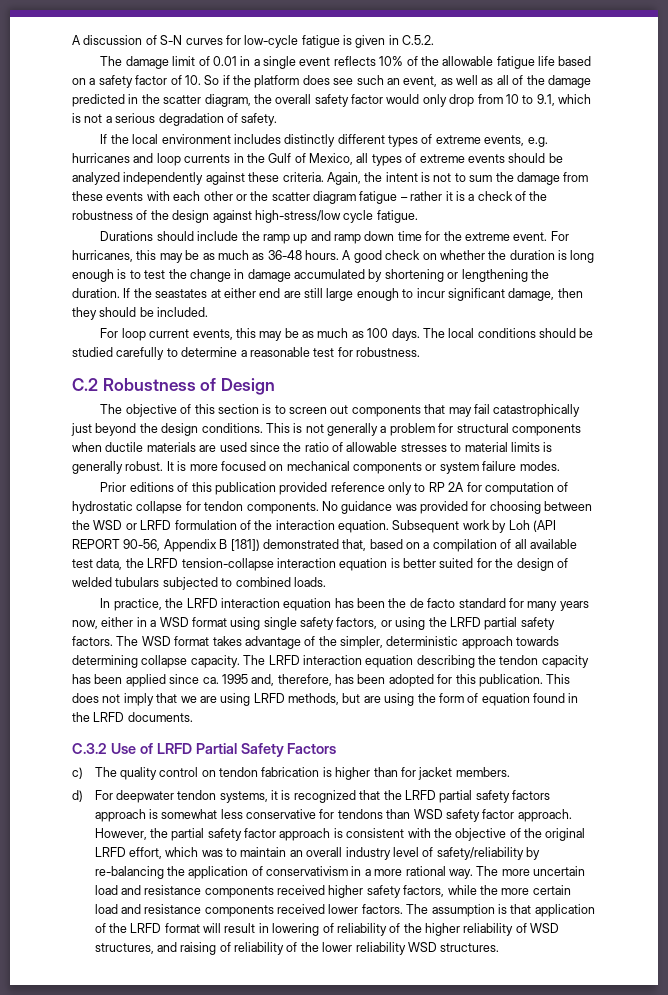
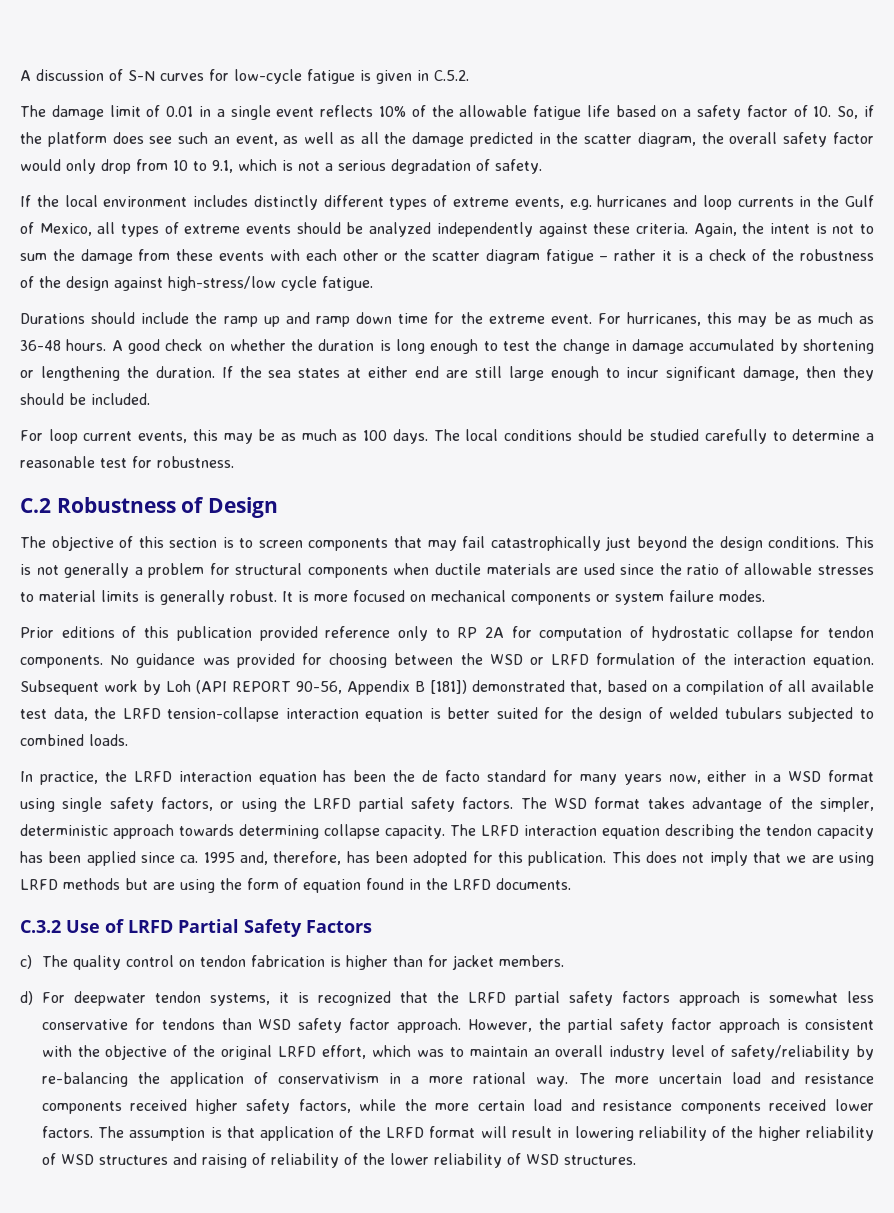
[204,75,220,85] So -> [837,106,859,119] So,
[512,75,524,85] of -> (379, 138) none
[117,269,127,279] is -> (479, 346) none
[155,289,208,298] seastates -> [268,368,341,378] sea states
[330,405,349,414] out -> (303, 544) none
[288,693,339,705] methods, -> [63,878,120,890] methods
[322,923,334,933] of -> (634, 1133) none
[94,943,154,954] structures, -> [98,1155,168,1165] structures
(406, 948) none -> [506,1153,521,1165] of

